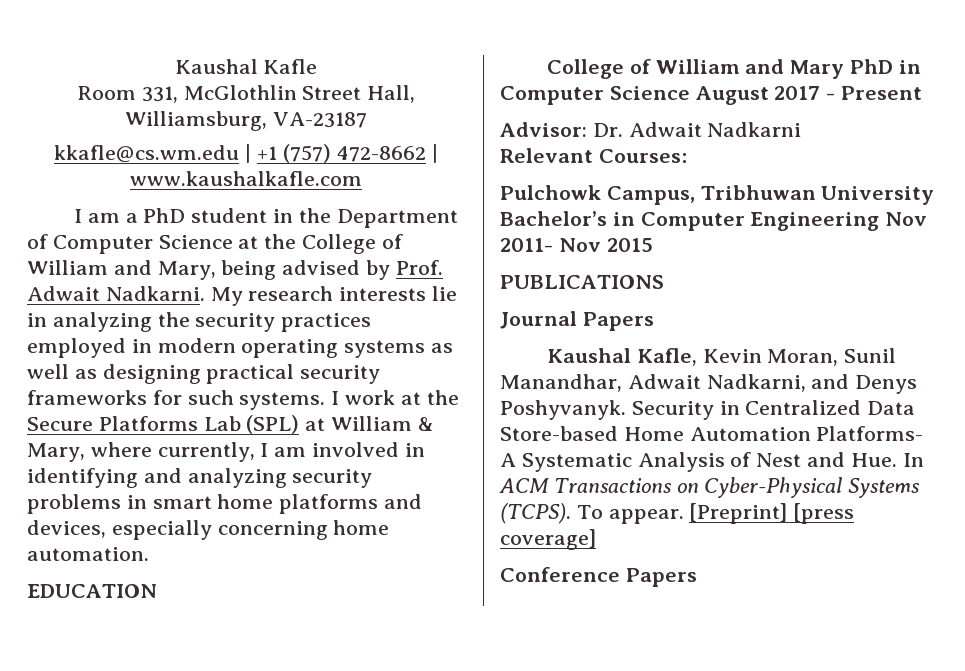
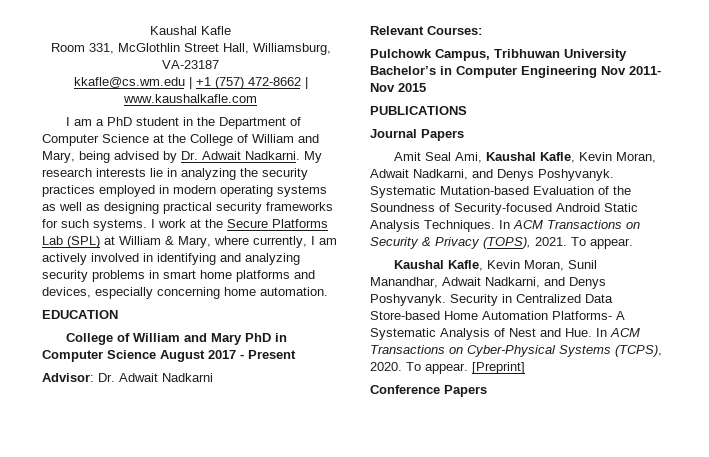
[395,260,443,275] Prof. -> [181,151,198,160] Dr.
(307, 452) none -> [42,253,87,265] actively
(654, 321) none -> [394,152,657,163] [370,169,614,181] [370,186,631,198] [370,203,638,215] [370,220,640,232] [370,237,633,249] // Amit Seal Ami, Kaushal Kafle, Kevin Moran, Adwait Nadkarni, and Denys Poshyvanyk. Systematic Mutation-based Evaluation of the Soundness of Security-focused Android Static Analysis Techniques. In ACM Transactions on Security & Privacy (TOPS), 2021. To appear.
[500,503,571,524] (TCPS). -> [615,345,662,357] [370,362,402,371] (TCPS), 2020.
[793,503,855,524] [500,529,596,550] [press coverage] -> (525, 368) none

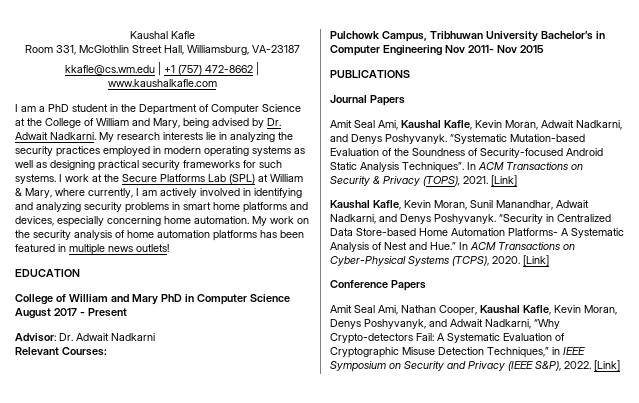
(328, 291) none -> [252,216,309,226] [15,230,304,241] [15,244,169,255] My work on the security analysis of home automation platforms has been featured in multiple news outlets!
[370,186,436,198] Systematic -> [450,134,507,144] “Systematic
[424,220,495,232] Techniques. -> [402,162,464,173] Techniques”.
[571,237,633,249] To appear. -> [491,175,517,186] [Link]
[450,294,498,306] Security -> [499,214,543,224] “Security
[565,328,592,337] Hue. -> [430,242,456,250] Hue.”
[406,362,525,374] To appear. [Preprint] -> [523,255,549,266] [Link]
(487, 391) none -> [330,305,617,316] [330,319,560,329] [330,333,565,344] [330,347,585,358] [330,360,620,372] // Amit Seal Ami, Nathan Cooper, Kaushal Kafle, Kevin Moran, Denys Poshyvanyk, and Adwait Nadkarni, “Why Crypto-detectors Fail: A Systematic Evaluation of Cryptographic Misuse Detection Techniques,” in IEEE Symposium on Security and Privacy (IEEE S&P), 2022. [Link]

